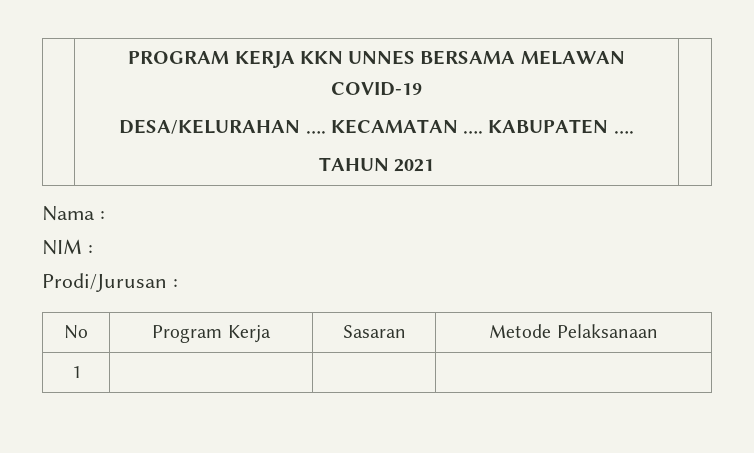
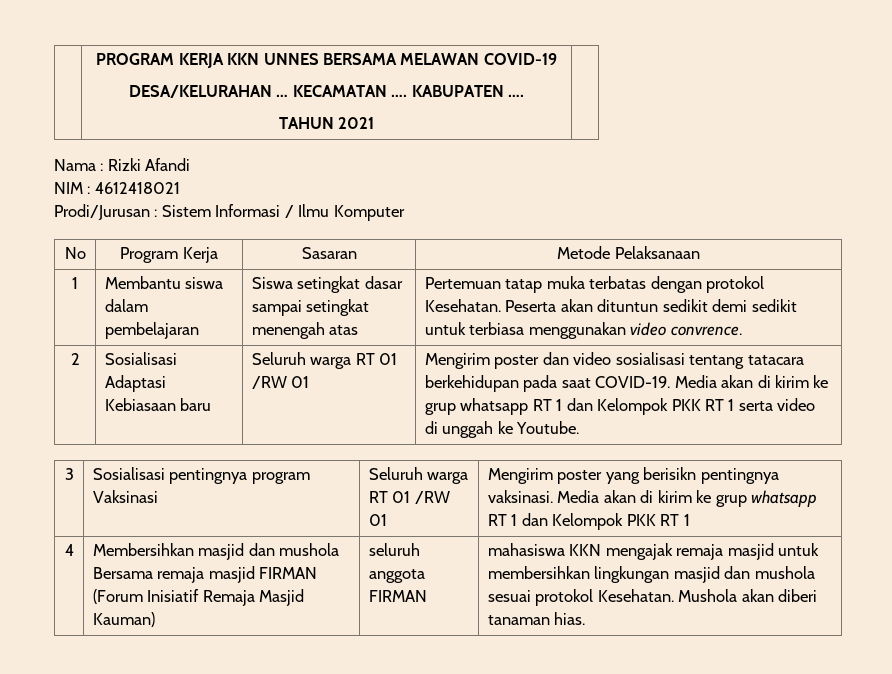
[305,131,326,134] …. -> [276,94,289,97] …
(105, 215) none -> [107,158,191,171] Rizki Afandi
(93, 249) none -> [94,182,180,194] 4612418021
(178, 283) none -> [161,204,405,221] Sistem Informasi / Ilmu Komputer
(81, 372) | | -> [104,276,224,289] [104,299,148,312] [104,322,199,339] [251,276,403,293] [251,299,370,316] [251,322,359,339] [424,276,765,293] [424,299,797,312] [424,322,742,339] [70,353,80,365] [104,352,177,365] [104,375,166,392] [104,398,212,411] [251,352,398,369] [251,376,310,389] [424,352,804,369] [424,375,829,392] [424,398,816,415] [424,421,580,438] [64,468,74,480] [92,467,310,484] [92,490,158,503] [368,467,469,484] [368,491,450,504] [368,514,387,526] [487,467,779,484] [487,490,817,507] [487,513,690,530] [64,544,74,556] [92,543,340,560] [92,566,318,583] [92,589,305,606] [92,612,155,627] [368,543,420,556] [368,569,425,583] [368,590,427,602] [487,543,820,560] [487,566,815,583] [487,589,818,606] [487,612,586,625] Membantu siswa dalam pembelajaran | Siswa setingkat dasar sampai setingkat menengah atas | Pertemuan tatap muka terbatas dengan protokol Kesehatan. Peserta akan dituntun sedikit demi sedikit untuk terbiasa menggunakan video convrence. // 2 | Sosialisasi Adaptasi Kebiasaan baru | Seluruh warga RT 01 /RW 01 | Mengirim poster dan video sosialisasi tentang tatacara berkehidupan pada saat COVID-19. Media akan di kirim ke grup whatsapp RT 1 dan Kelompok PKK RT 1 serta video di unggah ke Youtube. // 3 | Sosialisasi pentingnya program Vaksinasi | Seluruh warga RT 01 /RW 01 | Mengirim poster yang berisikn pentingnya vaksinasi. Media akan di kirim ke grup whatsapp RT 1 dan Kelompok PKK RT 1 // 4 | Membersihkan masjid dan mushola Bersama remaja masjid FIRMAN (Forum Inisiatif Remaja Masjid Kauman) | seluruh anggota FIRMAN | mahasiswa KKN mengajak remaja masjid untuk membersihkan lingkungan masjid dan mushola sesuai protokol Kesehatan. Mushola akan diberi tanaman hias.

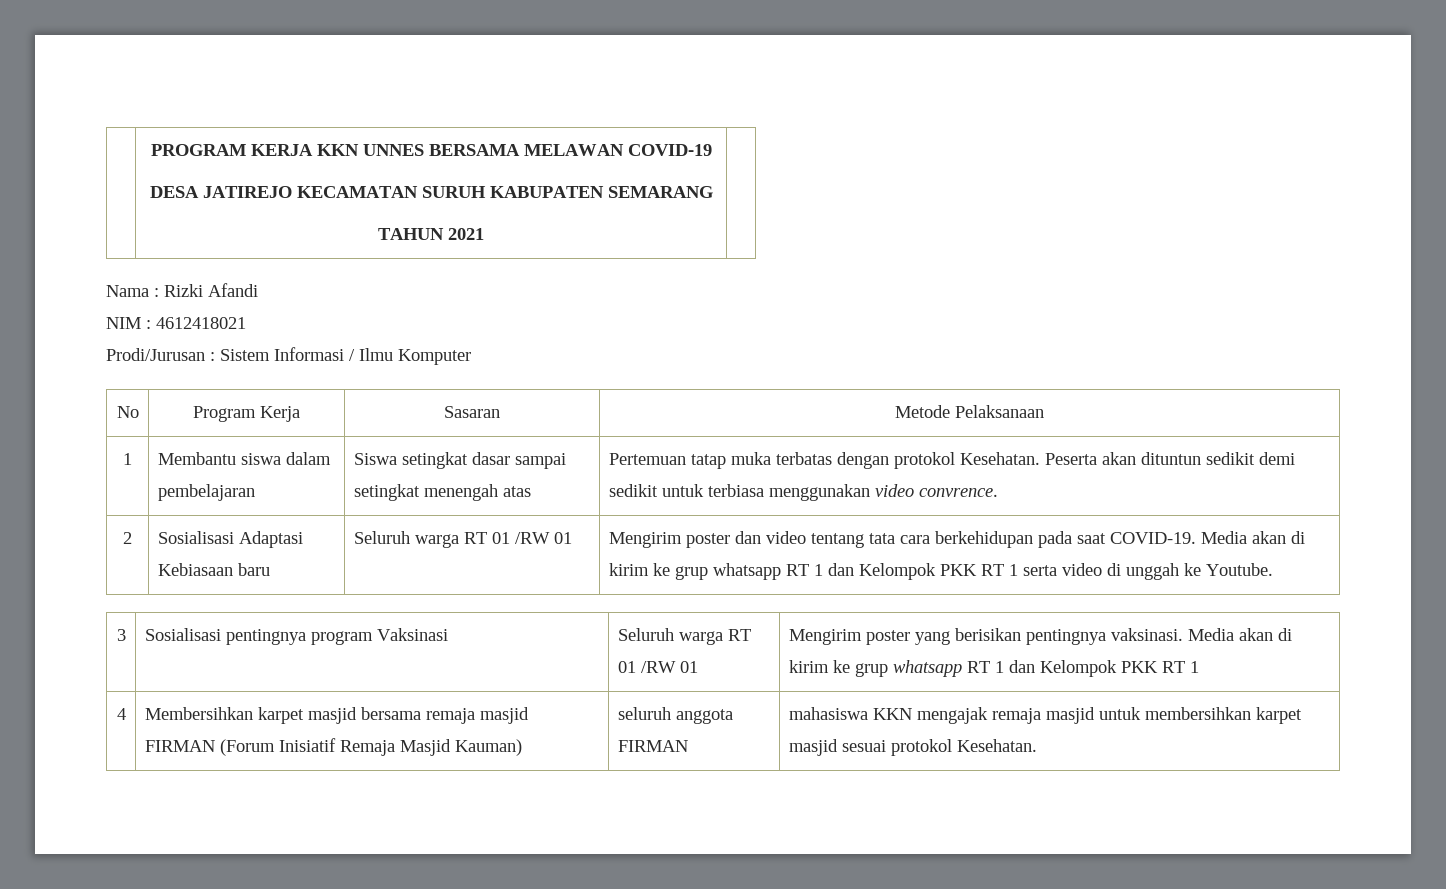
[128,85,525,98] DESA/KELURAHAN … KECAMATAN …. KABUPATEN …. -> [149,186,713,198] DESA JATIREJO KECAMATAN SURUH KABUPATEN SEMARANG
[615,352,804,369] sosialisasi tentang tatacara -> [810,533,930,548] tentang tata cara
[643,467,697,480] berisikn -> [954,628,1021,641] berisikan
[198,543,340,560] [92,567,153,579] masjid dan mushola Bersama -> [257,707,421,724] karpet masjid bersama
[594,566,815,583] [487,589,818,606] [487,612,586,625] lingkungan masjid dan mushola sesuai protokol Kesehatan. Mushola akan diberi tanaman hias. -> [1255,707,1302,724] [788,739,1037,756] karpet masjid sesuai protokol Kesehatan.

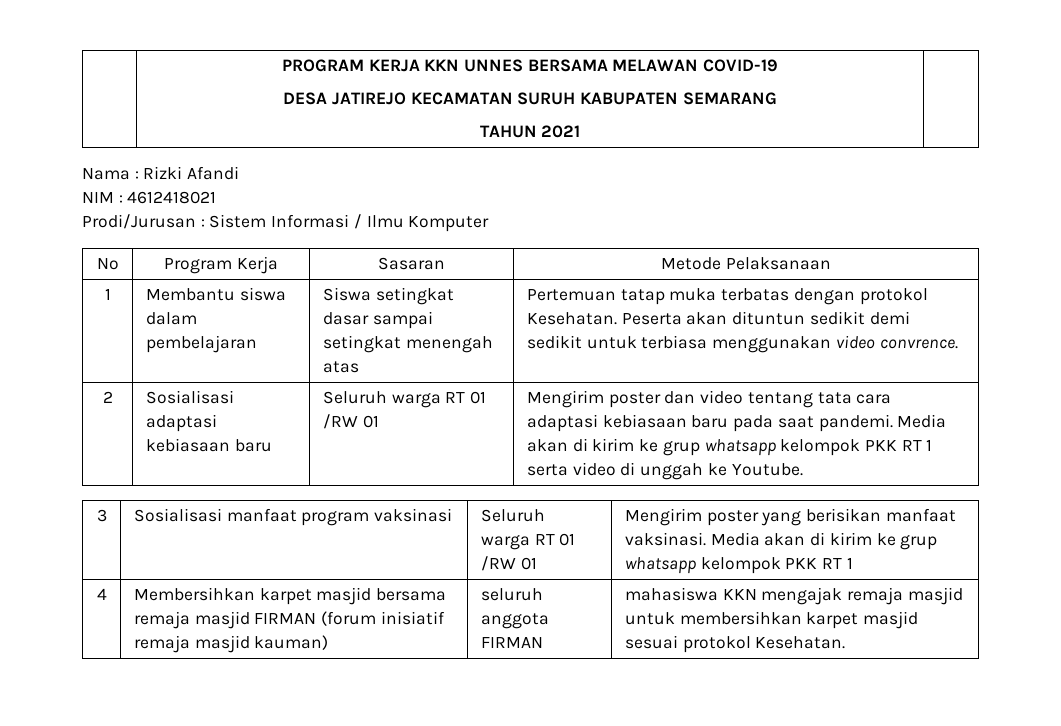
[238,531,303,548] [157,563,233,576] Adaptasi Kebiasaan -> [145,414,217,432] [145,438,230,452] adaptasi kebiasaan
[934,531,1033,548] berkehidupan -> [526,414,729,432] adaptasi kebiasaan baru
[1109,531,1305,544] [608,563,936,580] COVID-19. Media akan di kirim ke grup whatsapp RT 1 dan Kelompok -> [818,414,947,432] [526,438,861,456] pandemi. Media akan di kirim ke grup whatsapp kelompok
[225,628,448,645] pentingnya program Vaksinasi -> [226,508,453,526] manfaat program vaksinasi
[1025,629,1106,645] pentingnya -> [885,508,956,522] manfaat
[966,660,1117,677] RT 1 dan Kelompok -> [700,557,781,574] kelompok
[219,738,522,756] (Forum Inisiatif Remaja Masjid Kauman) -> [321,611,445,626] [133,635,329,653] (forum inisiatif remaja masjid kauman)

